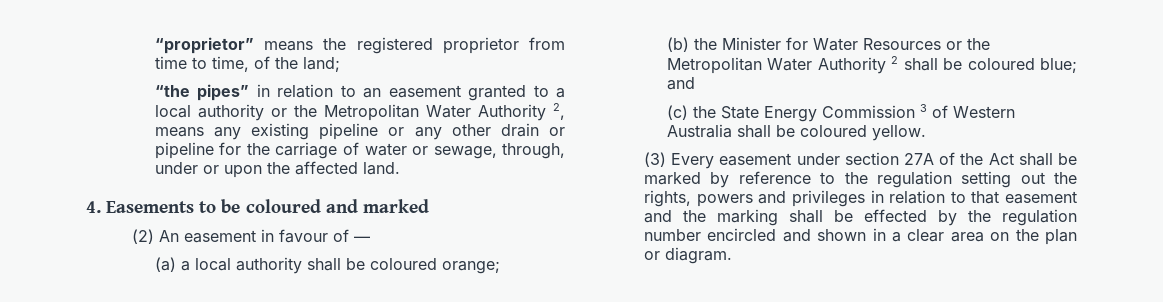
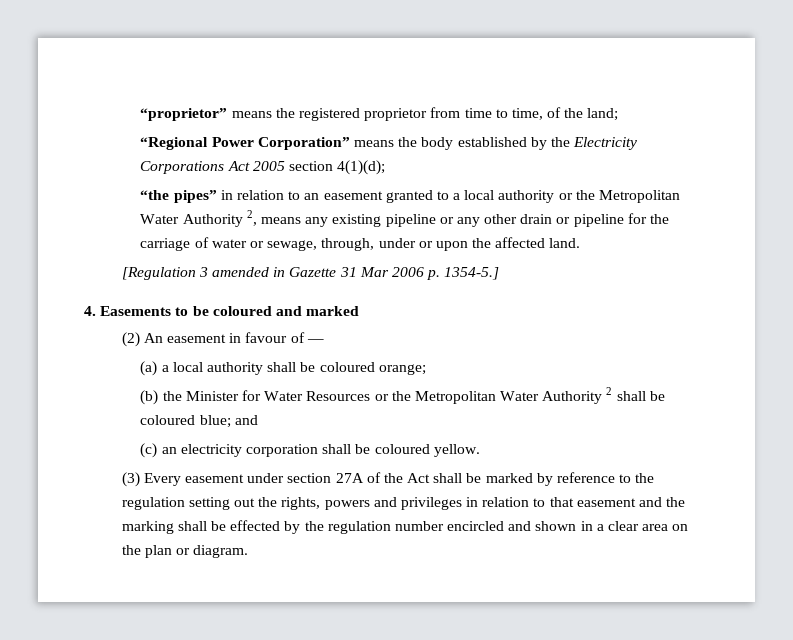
(340, 64) none -> [140,137,638,150] [140,160,386,175] // “Regional Power Corporation” means the body established by the Electricity Corporations Act 2005 section 4(1)(d);
(400, 168) none -> [121,267,500,280] // [Regulation 3 amended in Gazette 31 Mar 2006 p. 1354-5.]
[692,104,1015,122] [666,124,732,138] the State Energy Commission 3 of Western Australia -> [161,444,318,457] an electricity corporation

